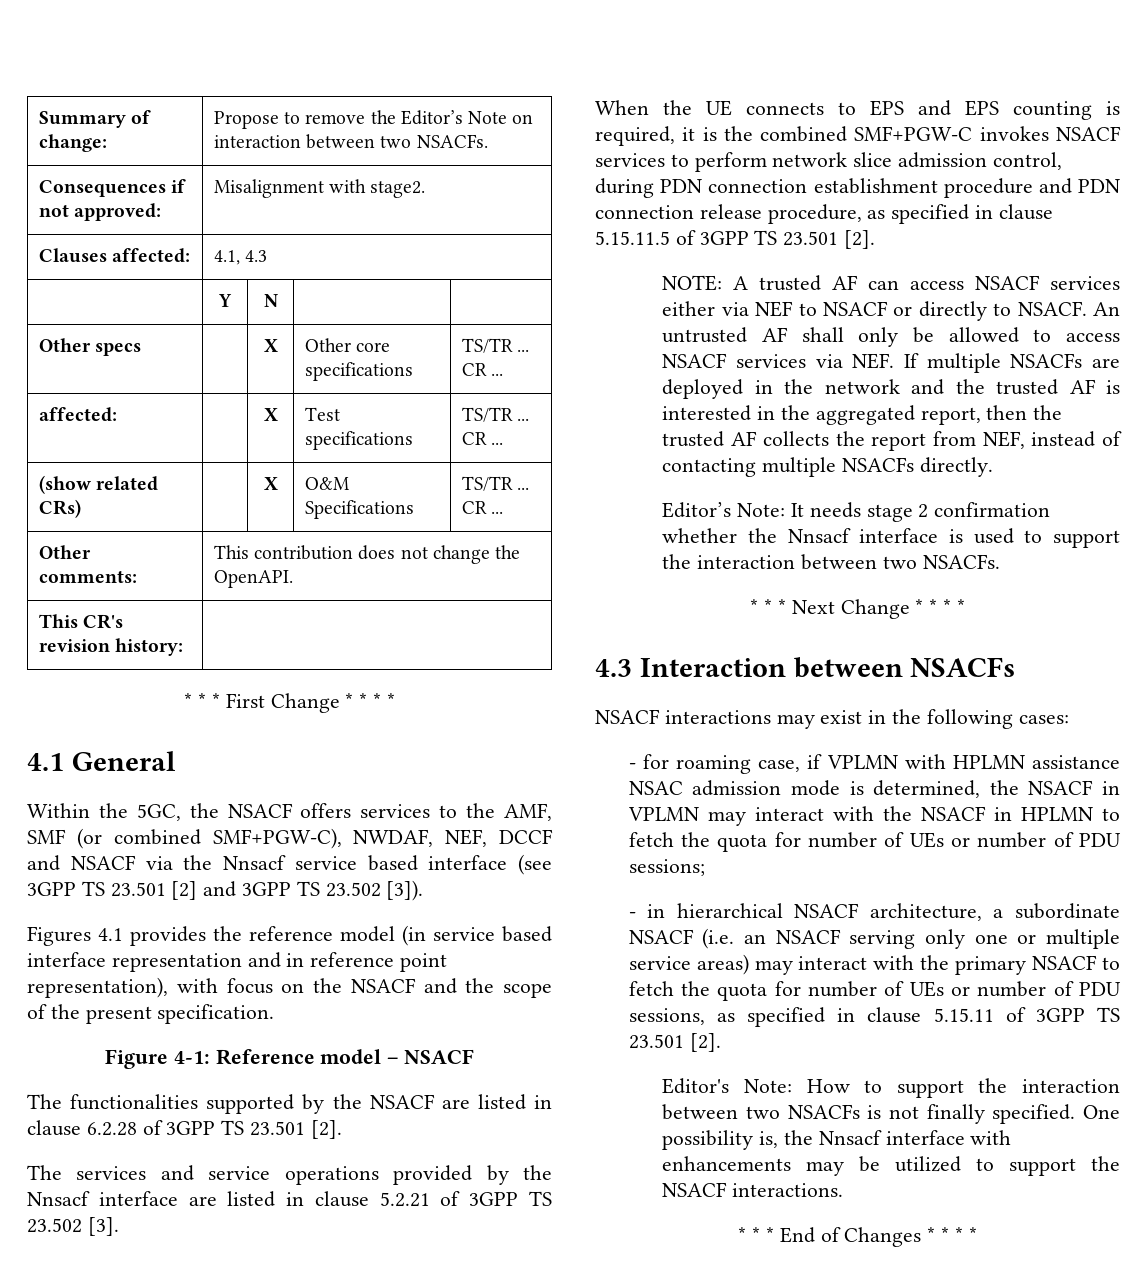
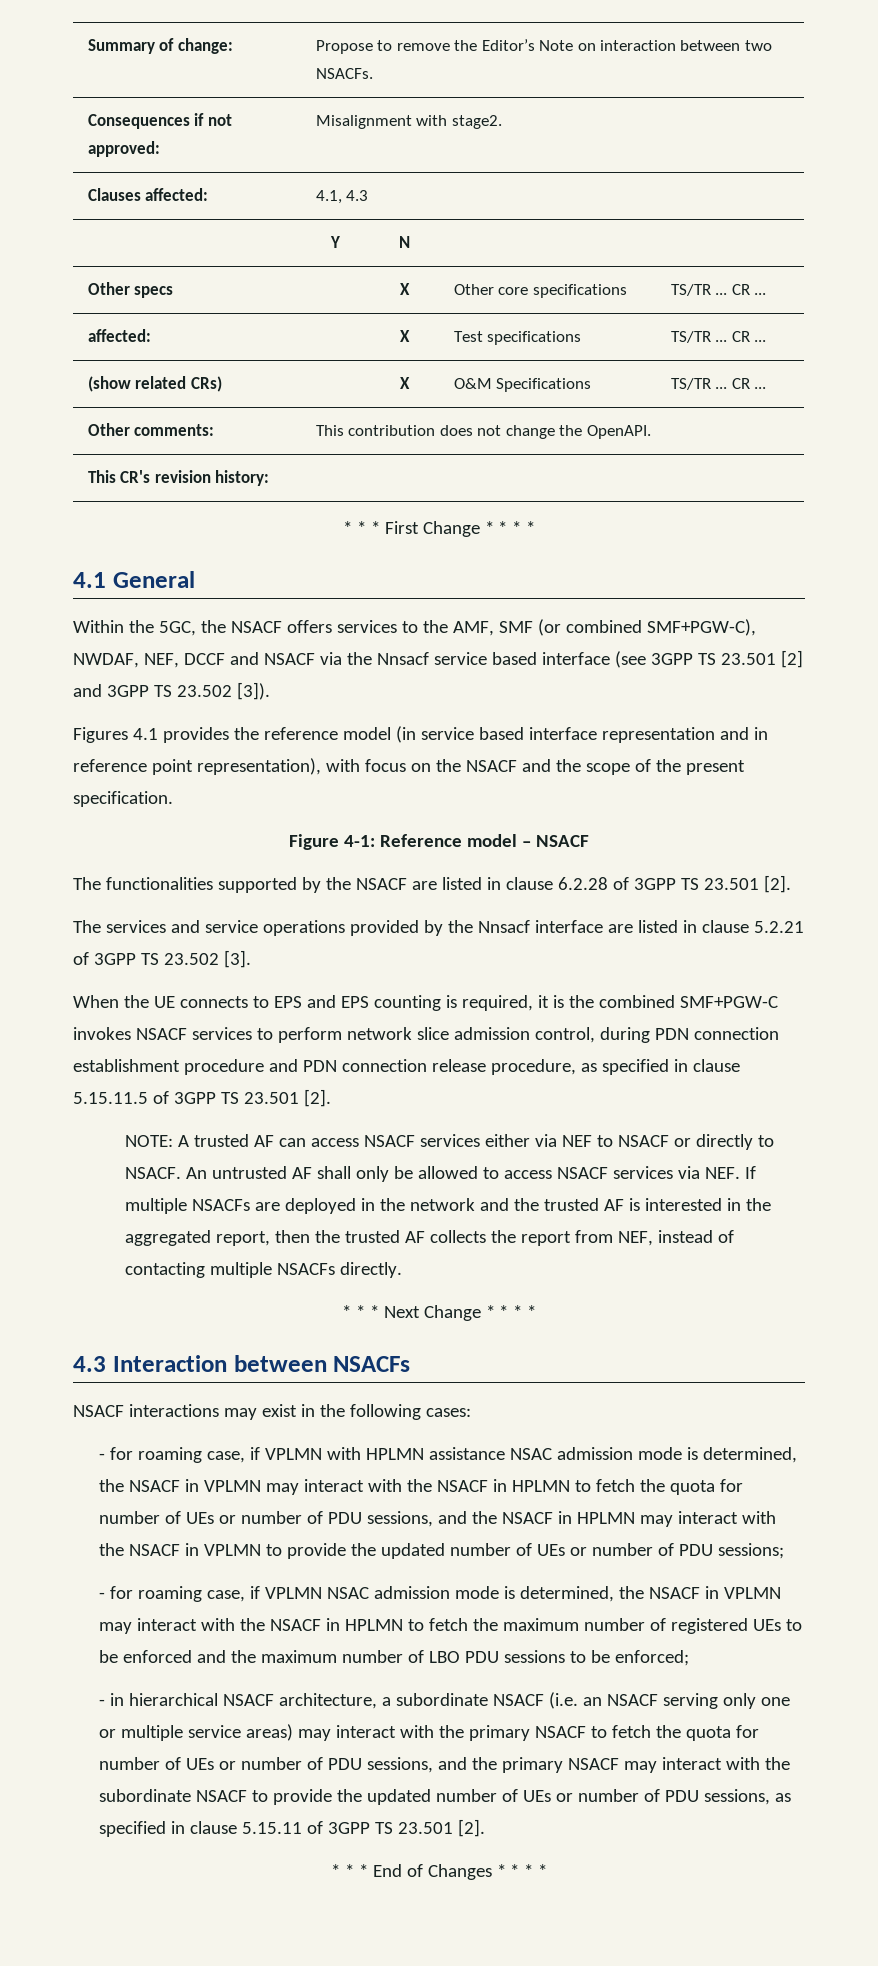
[662,502,1051,522] [662,528,1120,548] [662,554,1000,570] // Editor’s Note: It needs stage 2 confirmation whether the Nnsacf interface is used to support the interaction between two NSACFs. -> (403, 1270) none
[628,859,705,876] sessions; -> [367,1511,776,1527] [99,1543,784,1559] [99,1586,781,1602] [99,1618,802,1634] [99,1650,689,1666] sessions, and the NSACF in HPLMN may interact with the NSACF in VPLMN to provide the updated number of UEs or number of PDU sessions; // - for roaming case, if VPLMN NSAC admission mode is determined, the NSACF in VPLMN may interact with the NSACF in HPLMN to fetch the maximum number of registered UEs to be enforced and the maximum number of LBO PDU sessions to be enforced;
(705, 1016) none -> [438,1757,790,1773] [99,1789,770,1805] and the primary NSACF may interact with the subordinate NSACF to provide the updated number of UEs or number of PDU sessions,
[662,1078,1120,1098] [662,1104,1120,1124] [662,1130,1012,1150] [662,1156,1120,1176] [662,1182,844,1197] // Editor's Note: How to support the interaction between two NSACFs is not finally specified. One possibility is, the Nnsacf interface with enhancements may be utilized to support the NSACF interactions. -> (486, 1828) none

